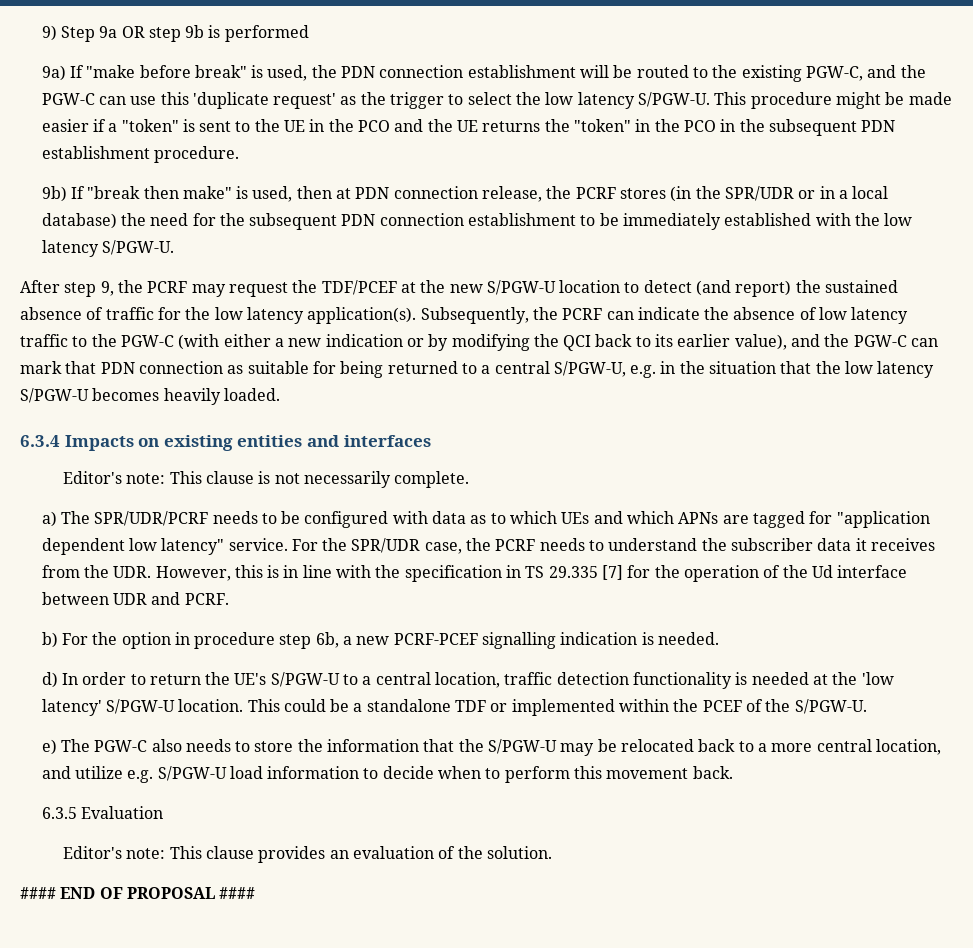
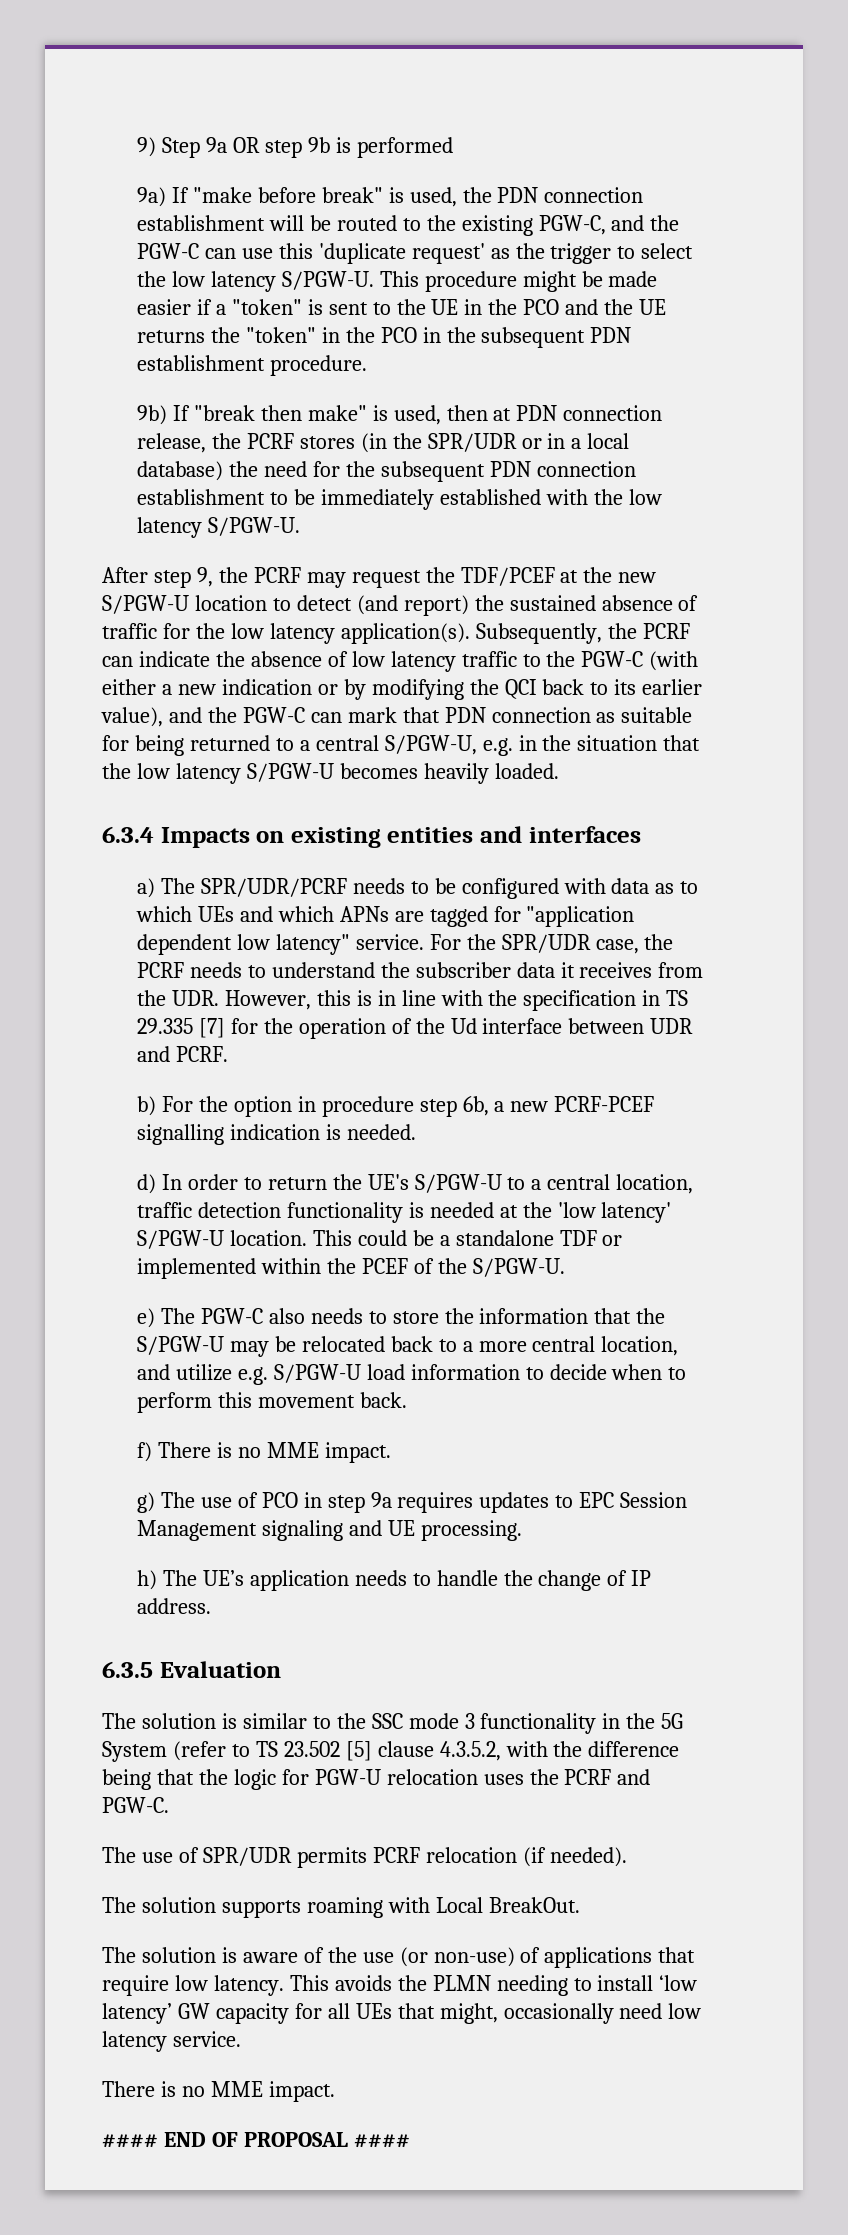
[63,471,470,488] // Editor's note: This clause is not necessarily complete. -> (641, 834) none
[41,806,163,819] [63,846,552,863] 6.3.5 Evaluation // Editor's note: This clause provides an evaluation of the solution. -> [136,1442,391,1463] [136,1492,688,1513] [136,1520,522,1541] [136,1570,652,1591] [136,1598,211,1614] [102,1661,281,1678] [102,1713,684,1734] [102,1741,680,1762] [102,1769,651,1790] [102,1797,169,1813] [102,1847,627,1868] [102,1897,580,1918] [102,1947,696,1968] [102,1975,698,1996] [102,2003,702,2024] [102,2031,241,2052] [102,2081,335,2102] f) There is no MME impact. // g) The use of PCO in step 9a requires updates to EPC Session Management signaling and UE processing. // h) The UE’s application needs to handle the change of IP address. // 6.3.5 Evaluation // The solution is similar to the SSC mode 3 functionality in the 5G System (refer to TS 23.502 [5] clause 4.3.5.2, with the difference being that the logic for PGW-U relocation uses the PCRF and PGW-C. // The use of SPR/UDR permits PCRF relocation (if needed). // The solution supports roaming with Local BreakOut. // The solution is aware of the use (or non-use) of applications that require low latency. This avoids the PLMN needing to install ‘low latency’ GW capacity for all UEs that might, occasionally need low latency service. // There is no MME impact.

